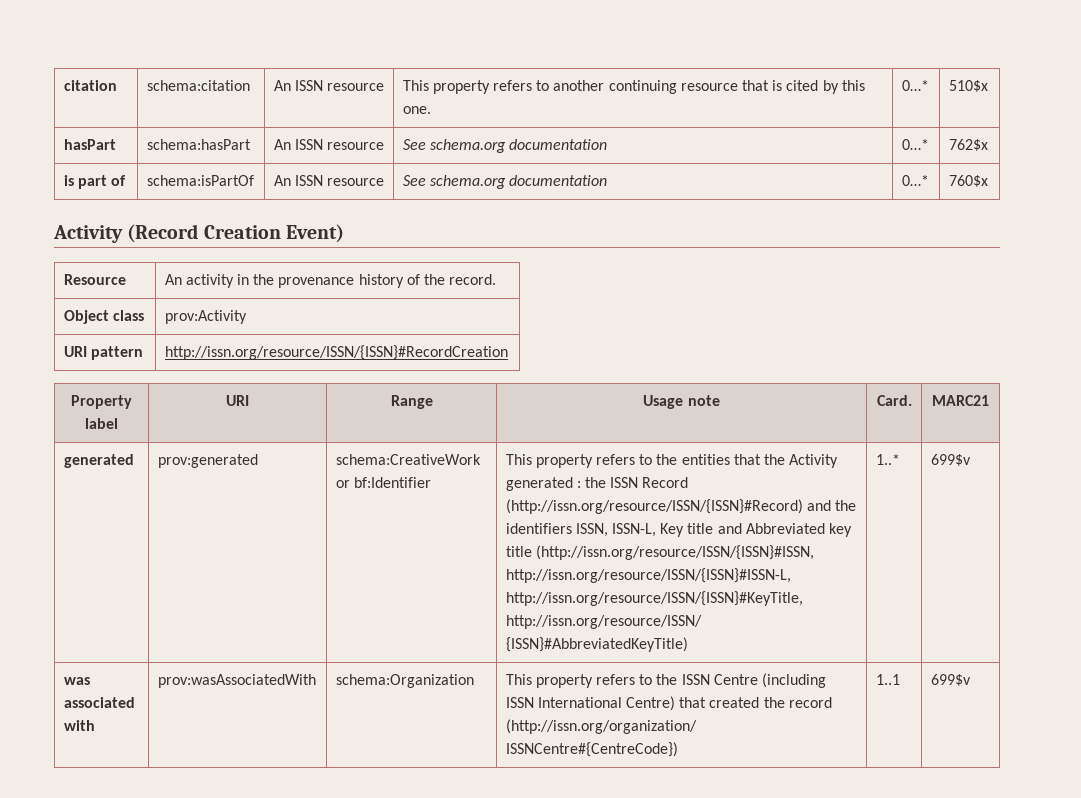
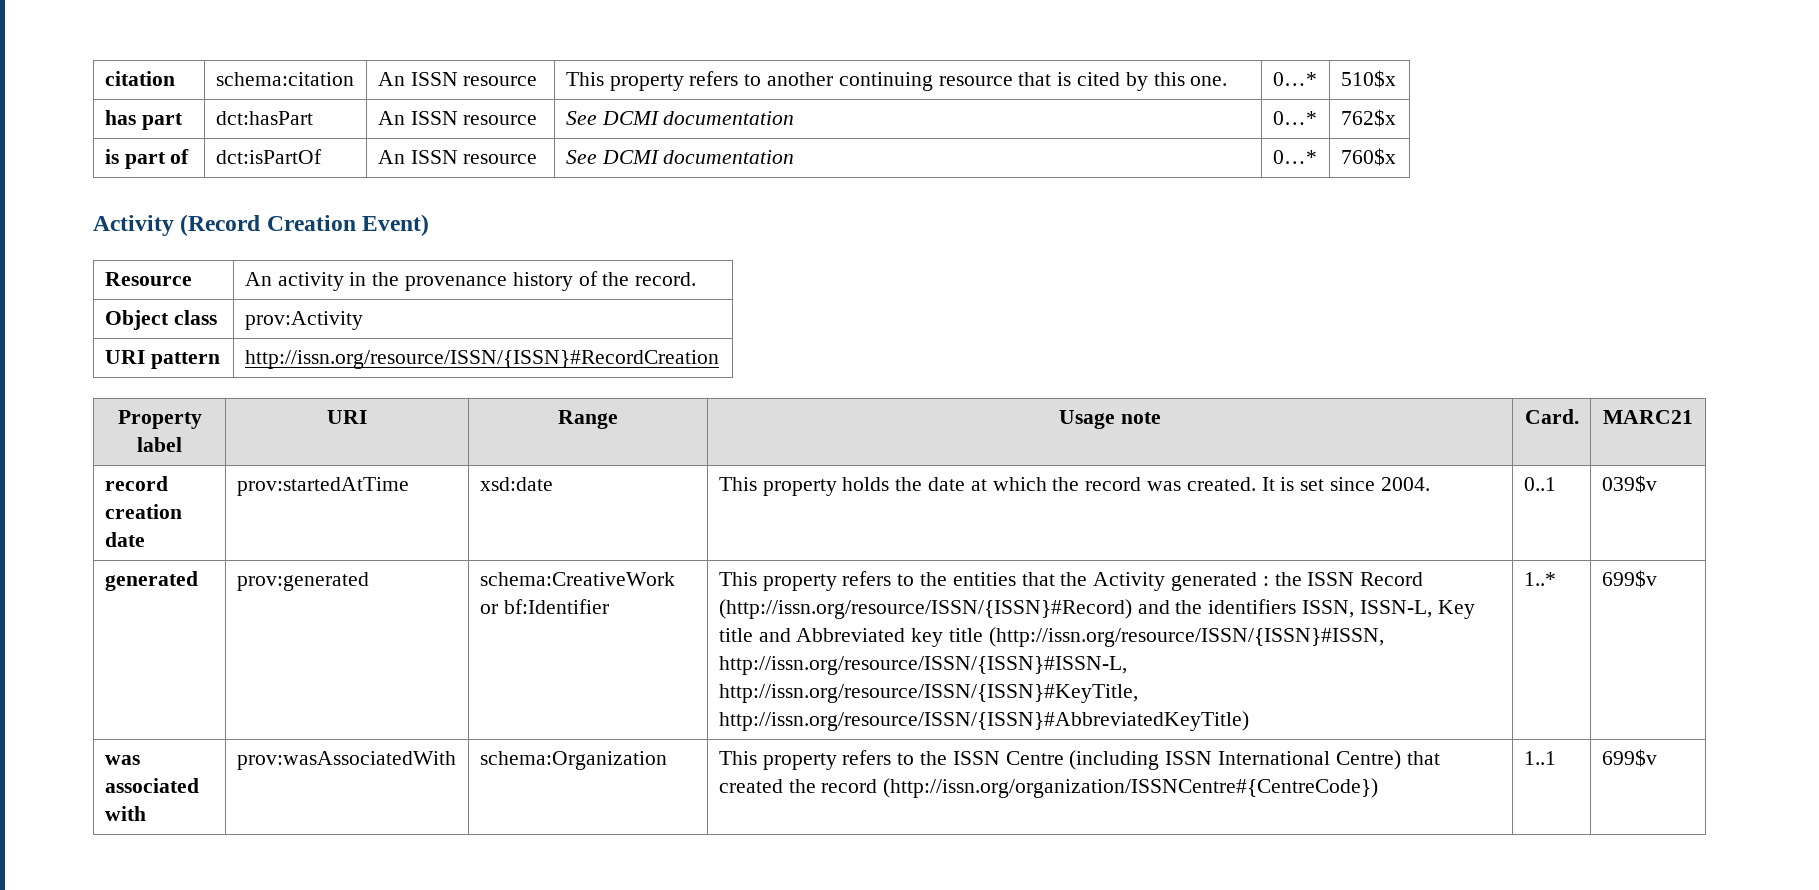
[63,139,116,150] [146,139,251,150] [273,139,385,150] [402,139,506,153] hasPart | schema:hasPart | An ISSN resource | See schema.org -> [104,110,183,130] [215,111,313,125] [377,111,538,125] [565,111,659,125] has part | dct:hasPart | An ISSN resource | See DCMI
[146,175,254,186] [273,175,385,186] [402,175,506,189] schema:isPartOf | An ISSN resource | See schema.org -> [215,149,322,164] [377,150,538,164] [565,150,659,164] dct:isPartOf | An ISSN resource | See DCMI
(989, 400) none -> [104,476,168,491] [104,504,182,519] [104,532,145,547] [236,477,409,496] [479,477,553,491] [718,477,1430,496] [1523,477,1556,491] [1601,475,1657,493] // record creation date | prov:startedAtTime | xsd:date | This property holds the date at which the record was created. It is set since 2004. | 0..1 | 039$v

